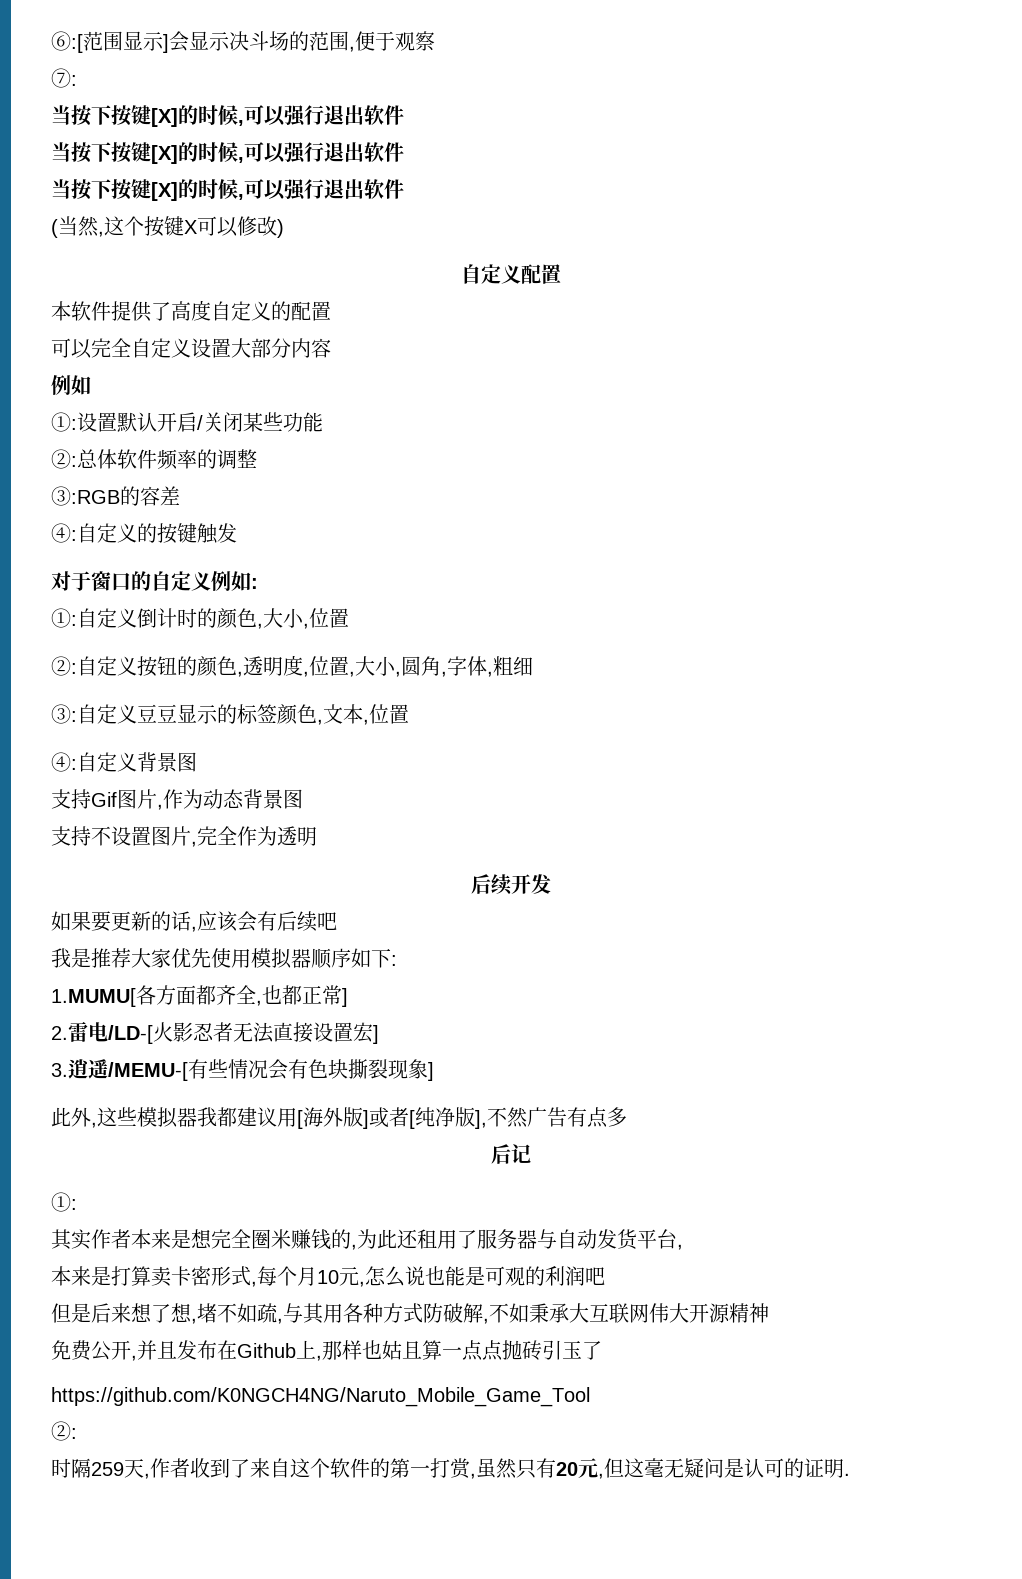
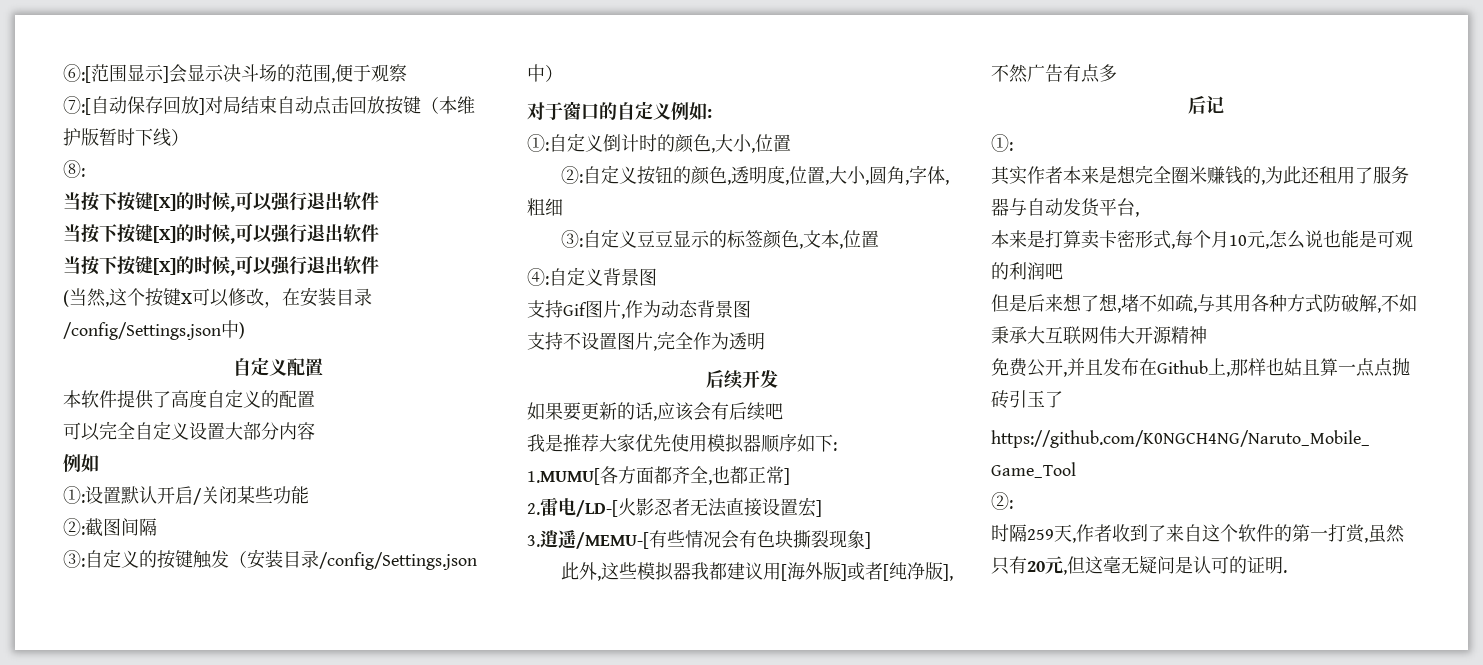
[51,68,77,88] ⑦: -> [63,96,475,115] [63,128,189,147] [63,160,85,178] ⑦:[自动保存回放]对局结束自动点击回放按键（本维护版暂时下线） // ⑧:
(277, 226) none -> [264,287,372,308] [63,320,239,340] ，在安装目录/config/Settings.json中
[77,449,257,470] [51,486,180,506] [51,523,77,543] 总体软件频率的调整 // ③:RGB的容差 // ④: -> [85,518,157,537] [63,550,85,568] 截图间隔 // ③:
(237, 533) none -> [229,549,477,570] [527,64,563,82] （安装目录/config/Settings.json中）

